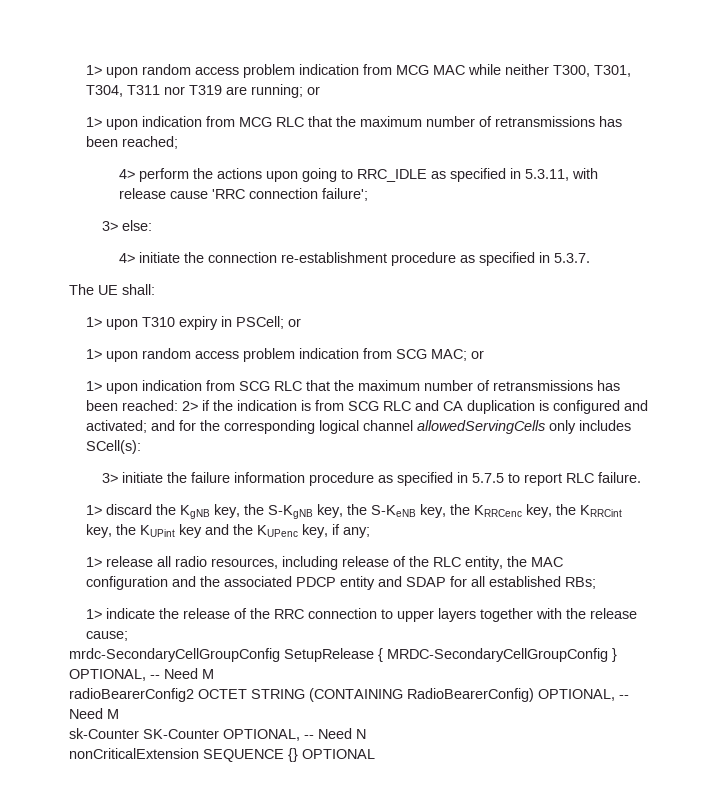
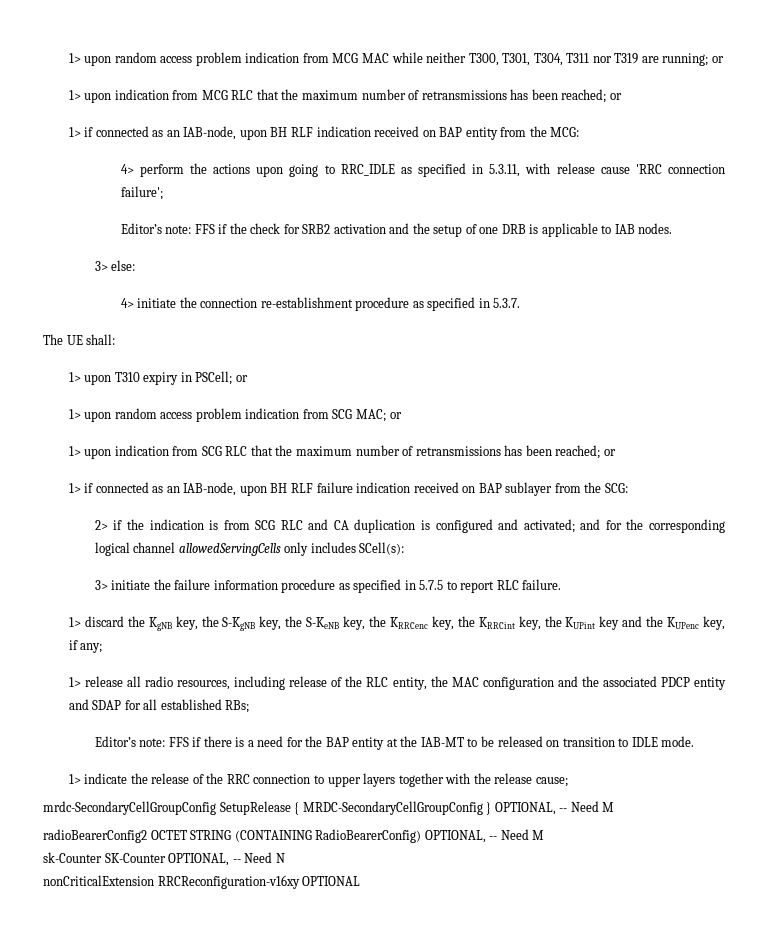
(178, 142) none -> [609,93,622,100] [68,126,580,140] or // 1> if connected as an IAB-node, upon BH RLF indication received on BAP entity from the MCG:
(368, 194) none -> [120,223,673,237] // Editor’s note: FFS if the check for SRB2 activation and the setup of one DRB is applicable to IAB nodes.
[121,400,178,411] reached: -> [555,445,616,459] [68,482,628,496] reached; or // 1> if connected as an IAB-node, upon BH RLF failure indication received on BAP sublayer from the SCG: //
(596, 583) none -> [94,736,695,750] // Editor’s note: FFS if there is a need for the BAP entity at the IAB-MT to be released on transition to IDLE mode.
[203,748,298,762] SEQUENCE {} -> [157,875,300,889] RRCReconfiguration-v16xy

